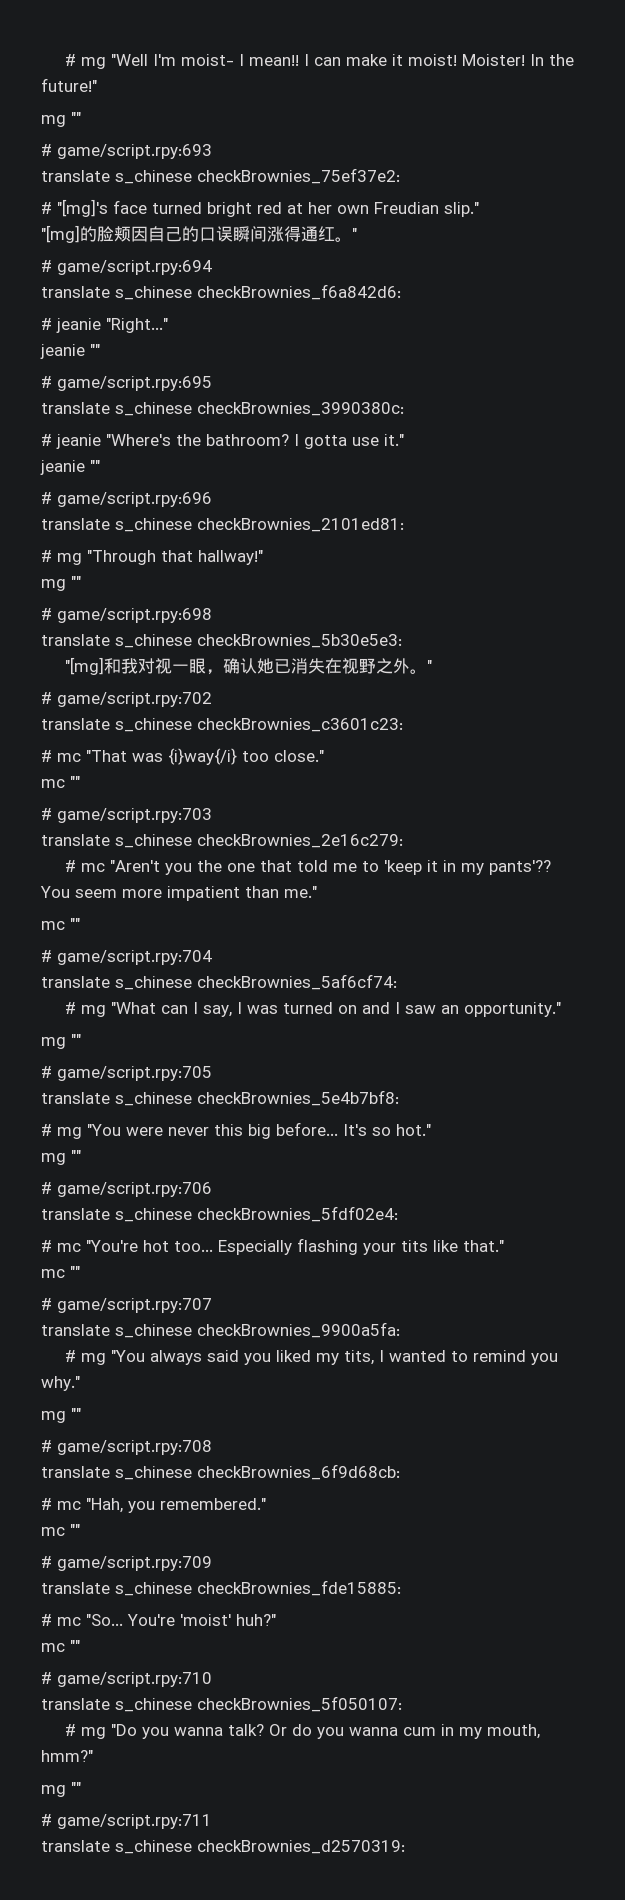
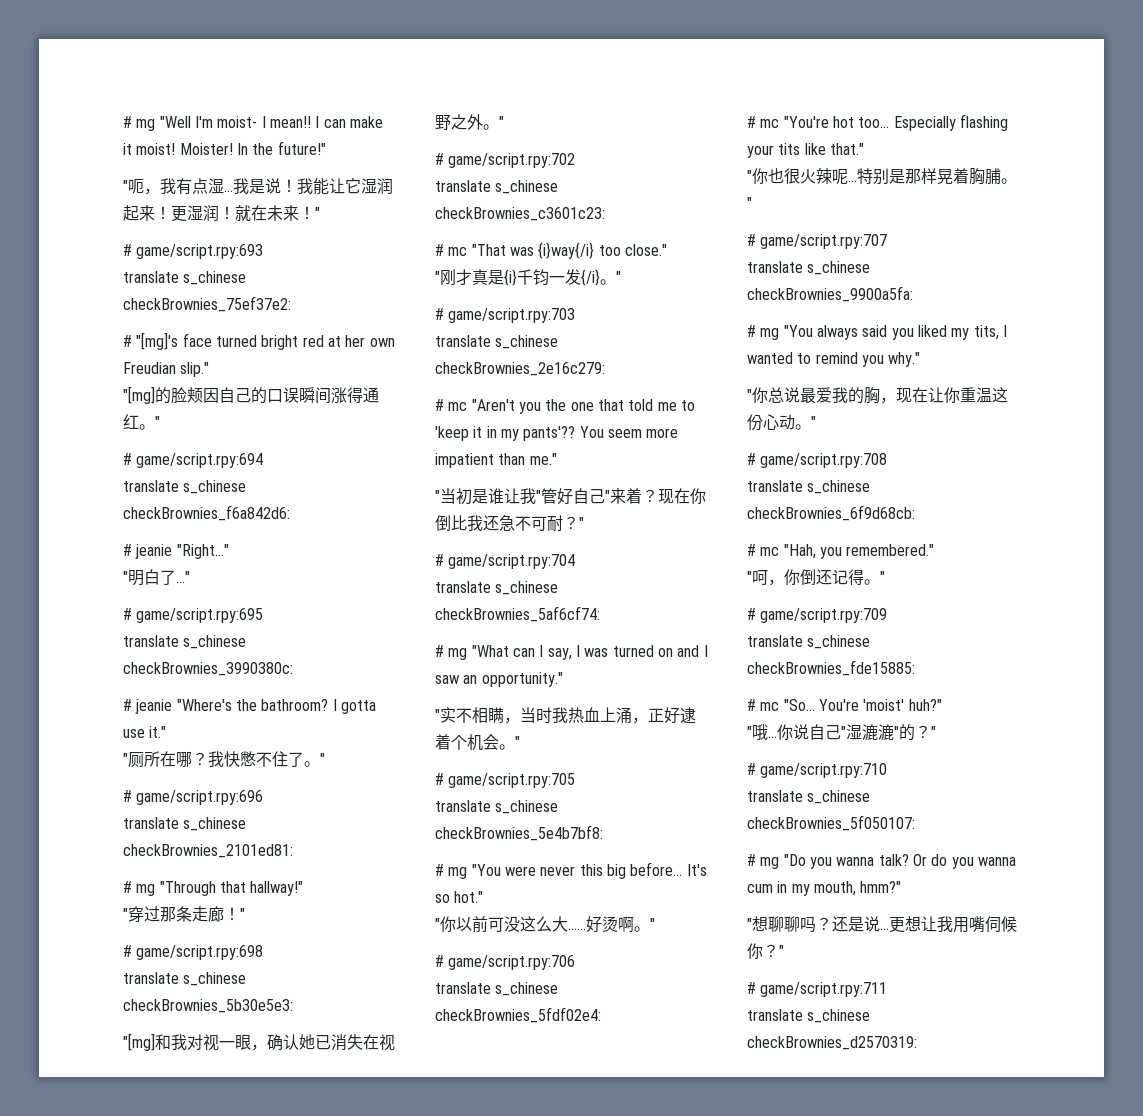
[41,112,81,127] mg "" -> [123,178,393,195] [123,205,320,222] "呃，我有点湿...我是说！我能让它湿润起来！更湿润！就在未来！"
[40,344,100,359] jeanie "" -> [123,569,190,586] "明白了..."
[40,460,100,475] jeanie "" -> [123,751,325,768] "厕所在哪？我快憋不住了。"
[41,576,81,591] mg "" -> [123,906,245,923] "穿过那条走廊！"
[41,776,80,788] mc "" -> [435,269,621,286] "刚才真是{i}千钧一发{/i}。"
[41,918,80,930] mc "" -> [435,488,706,505] [435,514,584,532] "当初是谁让我"管好自己"来着？现在你倒比我还急不可耐？"
[41,1034,81,1049] mg "" -> [435,707,696,724] [435,734,520,751] "实不相瞒，当时我热血上涌，正好逮着个机会。"
[41,1150,81,1165] mg "" -> [435,916,655,933] "你以前可没这么大……好烫啊。"
[41,1266,80,1278] mc "" -> [747,168,1017,185] [747,197,752,209] "你也很火辣呢...特别是那样晃着胸脯。"
[41,1408,81,1423] mg "" -> [747,387,1008,404] [747,414,816,431] "你总说最爱我的胸，现在让你重温这份心动。"
[41,1524,80,1536] mc "" -> [747,569,885,586] "呵，你倒还记得。"
[41,1640,80,1652] mc "" -> [747,724,936,741] "哦...你说自己"湿漉漉"的？"
[41,1782,81,1797] mg "" -> [747,916,1017,933] [747,943,784,959] "想聊聊吗？还是说…更想让我用嘴伺候你？"

